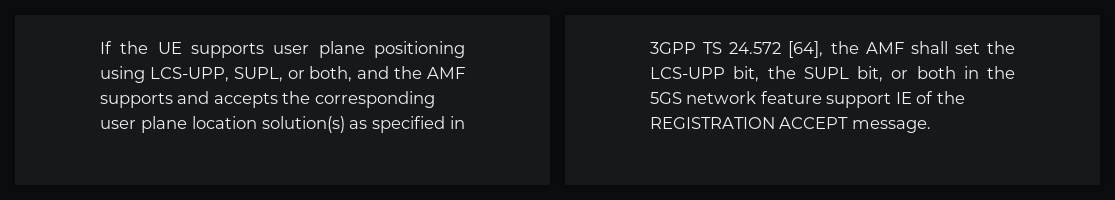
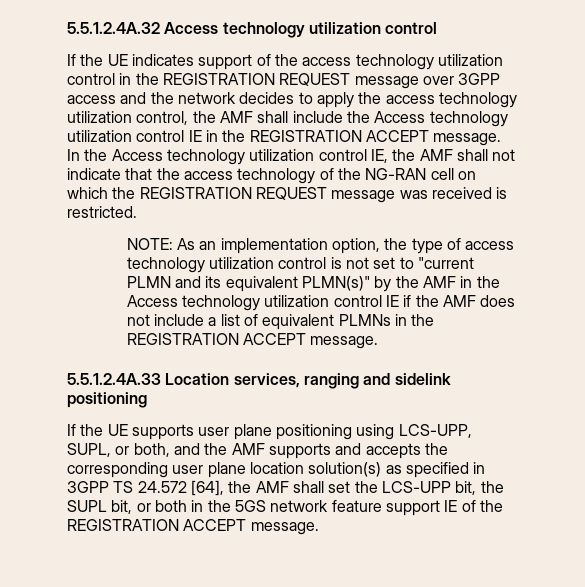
(100, 47) none -> [67,22,438,38] [67,54,503,70] [67,73,501,89] [67,92,517,108] [67,111,508,127] [67,130,502,146] [67,149,516,165] [67,168,476,184] [67,187,508,203] [67,206,137,218] [126,238,515,254] [126,257,474,273] [126,276,500,292] [126,295,516,311] [126,314,435,330] [126,333,379,349] [67,373,451,389] [67,392,147,408] 5.5.1.2.4A.32 Access technology utilization control // If the UE indicates support of the access technology utilization control in the REGISTRATION REQUEST message over 3GPP access and the network decides to apply the access technology utilization control, the AMF shall include the Access technology utilization control IE in the REGISTRATION ACCEPT message. In the Access technology utilization control IE, the AMF shall not indicate that the access technology of the NG-RAN cell on which the REGISTRATION REQUEST message was received is restricted. // NOTE: As an implementation option, the type of access technology utilization control is not set to "current PLMN and its equivalent PLMN(s)" by the AMF in the Access technology utilization control IE if the AMF does not include a list of equivalent PLMNs in the REGISTRATION ACCEPT message. // 5.5.1.2.4A.33 Location services, ranging and sidelink positioning //

